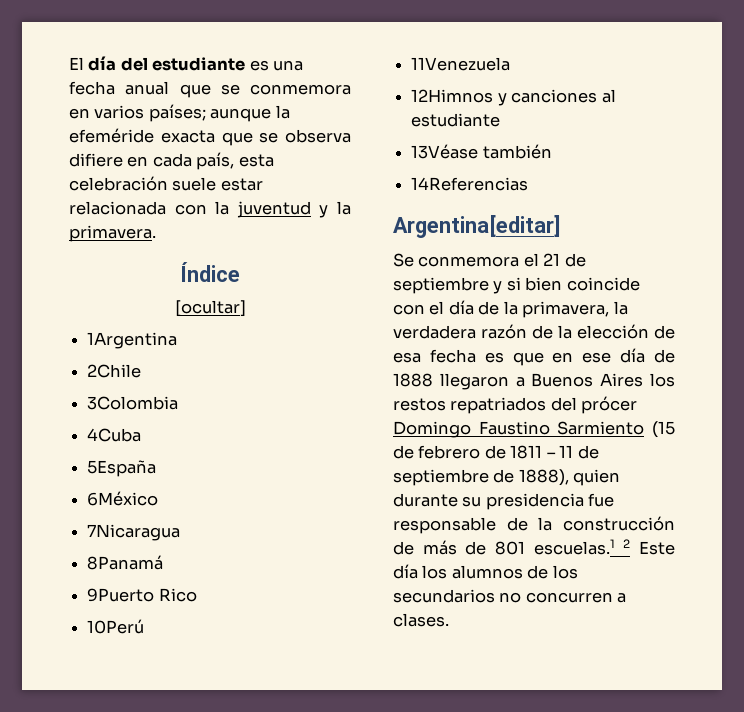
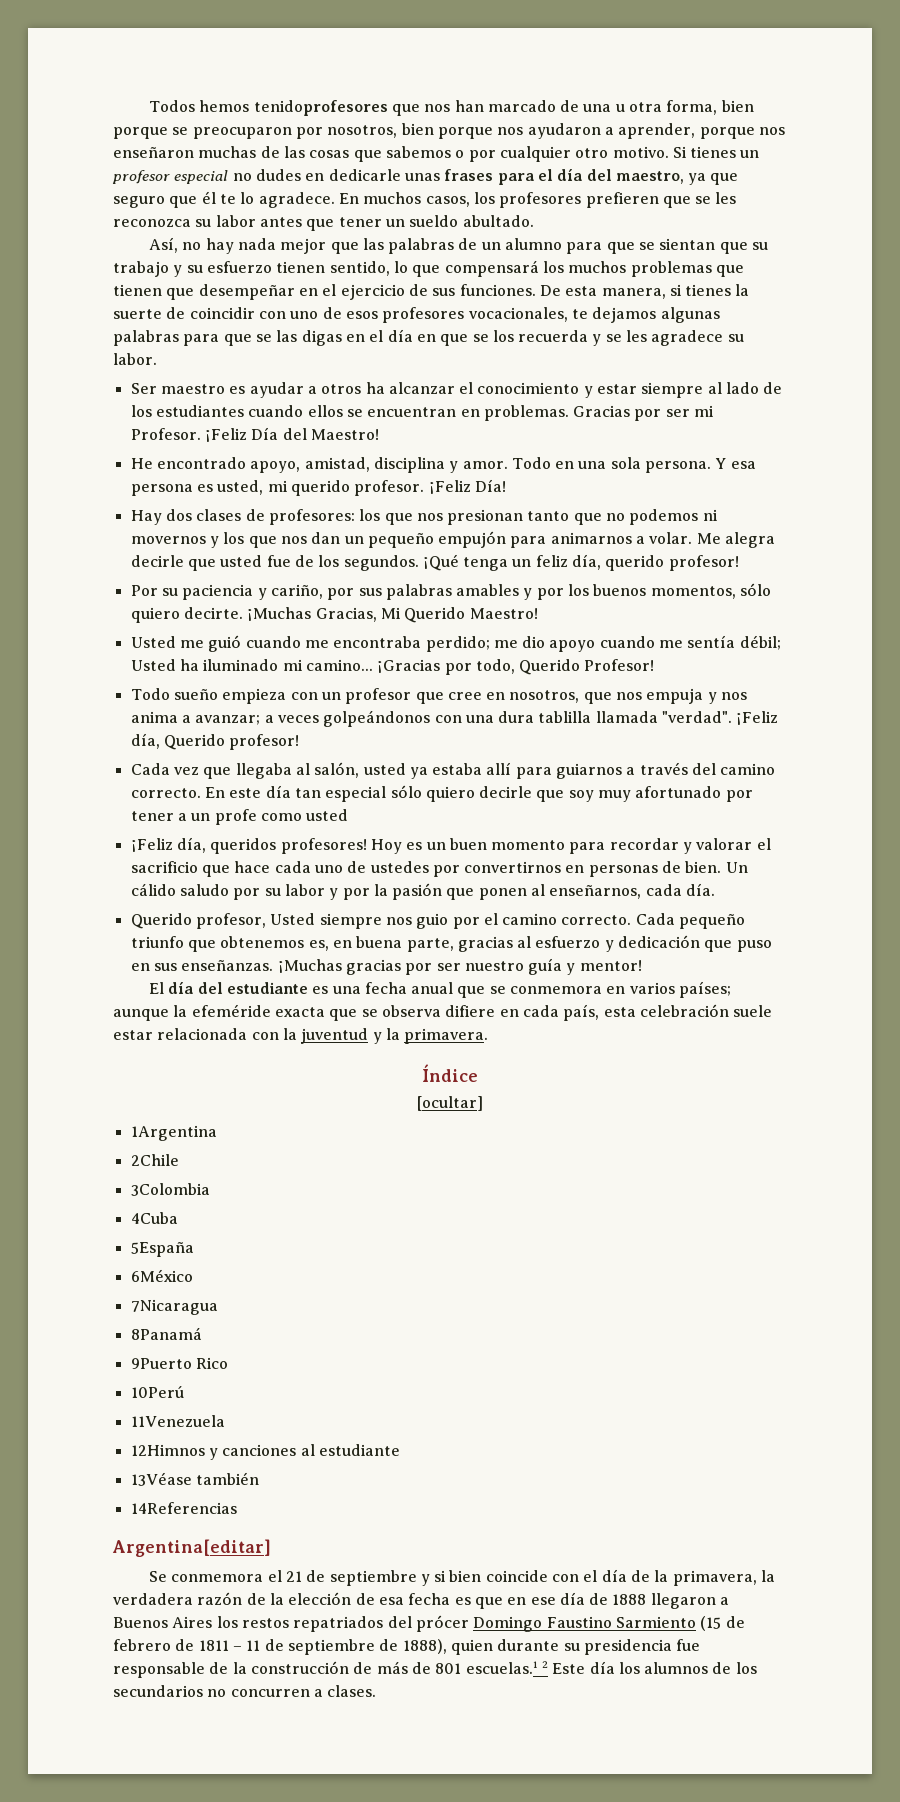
(69, 63) none -> [148,100,754,116] [113,123,785,139] [113,146,760,162] [112,169,739,185] [113,191,737,208] [113,215,534,231] [148,237,769,254] [113,260,744,277] [113,284,750,300] [113,307,720,323] [113,329,744,346] [113,353,157,365] [130,382,783,398] [130,405,715,421] [130,427,379,442] [130,457,756,473] [130,479,506,496] [130,509,718,525] [130,531,776,548] [130,554,739,571] [130,583,772,600] [130,607,538,623] [130,635,781,652] [130,659,655,675] [130,688,748,704] [130,710,779,727] [130,733,300,750] [130,762,776,779] [130,785,753,802] [130,809,349,825] [130,837,771,854] [130,861,748,877] [130,883,716,900] [130,913,746,929] [130,935,772,952] [130,958,642,975] Todos hemos tenidoprofesores que nos han marcado de una u otra forma, bien porque se preocuparon por nosotros, bien porque nos ayudaron a aprender, porque nos enseñaron muchas de las cosas que sabemos o por cualquier otro motivo. Si tienes un profesor especial no dudes en dedicarle unas frases para el día del maestro, ya que seguro que él te lo agradece. En muchos casos, los profesores prefieren que se les reconozca su labor antes que tener un sueldo abultado. // Así, no hay nada mejor que las palabras de un alumno para que se sientan que su trabajo y su esfuerzo tienen sentido, lo que compensará los muchos problemas que tienen que desempeñar en el ejercicio de sus funciones. De esta manera, si tienes la suerte de coincidir con uno de esos profesores vocacionales, te dejamos algunas palabras para que se las digas en el día en que se los recuerda y se les agradece su labor. // Ser maestro es ayudar a otros ha alcanzar el conocimiento y estar siempre al lado de los estudiantes cuando ellos se encuentran en problemas. Gracias por ser mi Profesor. ¡Feliz Día del Maestro! // He encontrado apoyo, amistad, disciplina y amor. Todo en una sola persona. Y esa persona es usted, mi querido profesor. ¡Feliz Día! // Hay dos clases de profesores: los que nos presionan tanto que no podemos ni movernos y los que nos dan un pequeño empujón para animarnos a volar. Me alegra decirle que usted fue de los segundos. ¡Qué tenga un feliz día, querido profesor! // Por su paciencia y cariño, por sus palabras amables y por los buenos momentos, sólo quiero decirte. ¡Muchas Gracias, Mi Querido Maestro! // Usted me guió cuando me encontraba perdido; me dio apoyo cuando me sentía débil; Usted ha iluminado mi camino... ¡Gracias por todo, Querido Profesor! // Todo sueño empieza con un profesor que cree en nosotros, que nos empuja y nos anima a avanzar; a veces golpeándonos con una dura tablilla llamada "verdad". ¡Feliz día, Querido profesor! // Cada vez que llegaba al salón, usted ya estaba allí para guiarnos a través del camino correcto. En este día tan especial sólo quiero decirle que soy muy afortunado por tener a un profe como usted // ¡Feliz día, queridos profesores! Hoy es un buen momento para recordar y valorar el sacrificio que hace cada uno de ustedes por convertirnos en personas de bien. Un cálido saludo por su labor y por la pasión que ponen al enseñarnos, cada día. // Querido profesor, Usted siempre nos guio por el camino correcto. Cada pequeño triunfo que obtenemos es, en buena parte, gracias al esfuerzo y dedicación que puso en sus enseñanzas. ¡Muchas gracias por ser nuestro guía y mentor! //

